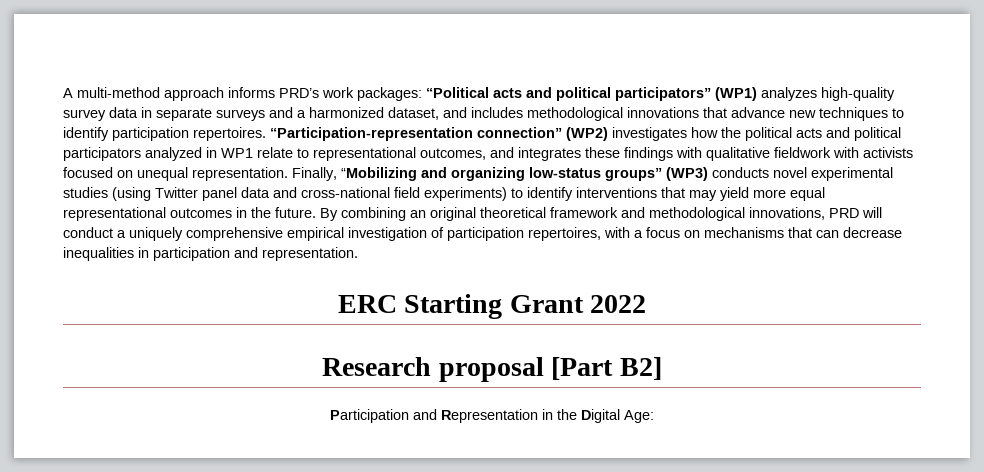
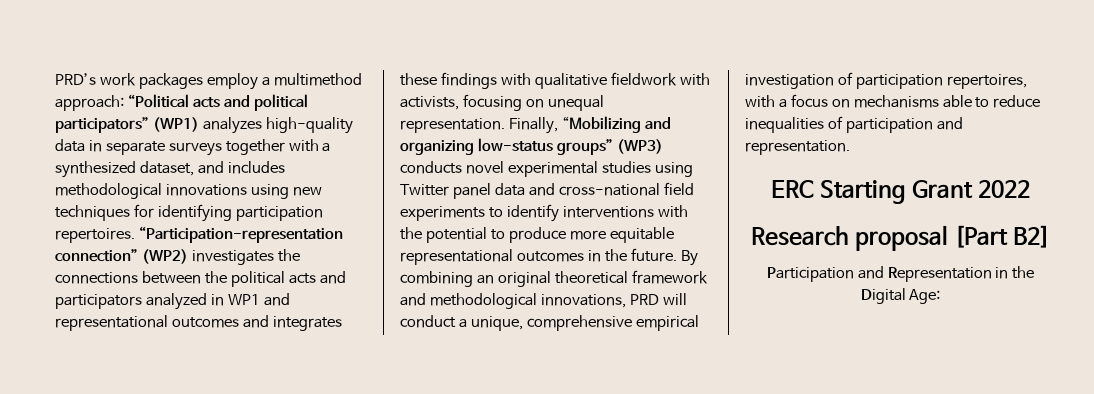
[63,87,422,101] A multi-method approach informs PRD’s work packages: -> [55,73,362,90] [55,95,124,111] PRD’s work packages employ a multimethod approach:
[63,109,106,121] survey -> (353, 125) none
[269,107,384,118] and a harmonized -> [225,139,331,155] [55,161,136,178] together with a synthesized
[703,107,904,121] [63,127,109,141] that advance new techniques to identify -> [250,184,322,199] [55,204,232,222] using new techniques for identifying
[691,127,718,138] how -> [277,249,300,262] [55,271,201,284] the connections between
[854,127,901,141] political -> (346, 277) none
[257,147,486,161] relate to representational outcomes, -> [263,293,290,306] [55,315,239,331] and representational outcomes
[863,147,913,158] [63,167,113,178] activists focused -> [400,94,522,111] activists, focusing
[112,187,151,201] (using -> [654,162,693,177] using
[424,187,507,201] experiments) -> [400,206,485,221] experiments
[661,187,825,201] that may yield more equal -> [657,205,688,218] [400,227,674,243] with the potential to produce more equitable
[129,227,183,241] uniquely -> [470,316,523,331] unique,
[788,227,902,238] [63,247,149,261] that can decrease inequalities in -> [942,95,1041,108] [745,116,843,133] able to reduce inequalities of

